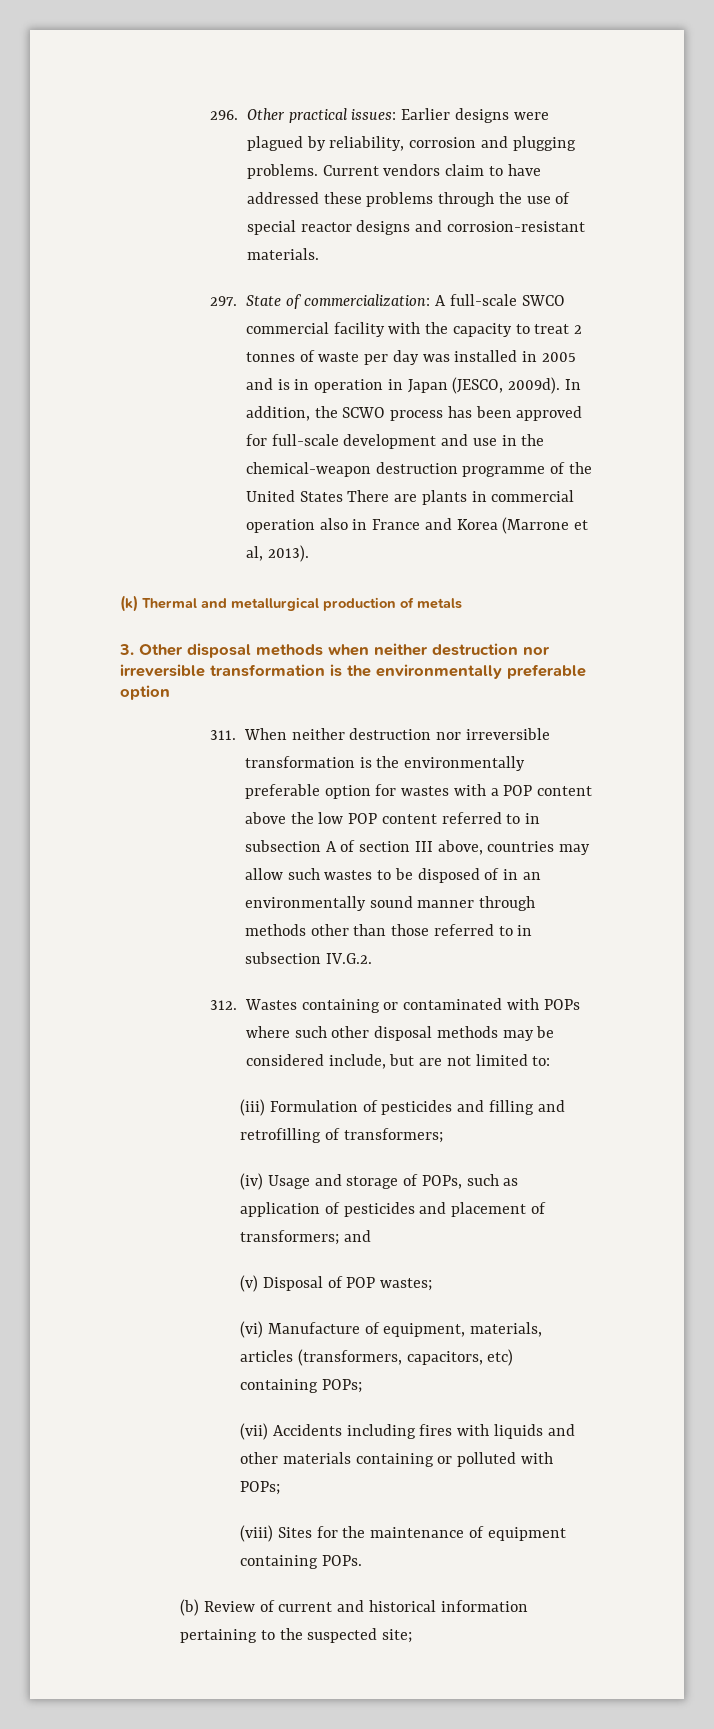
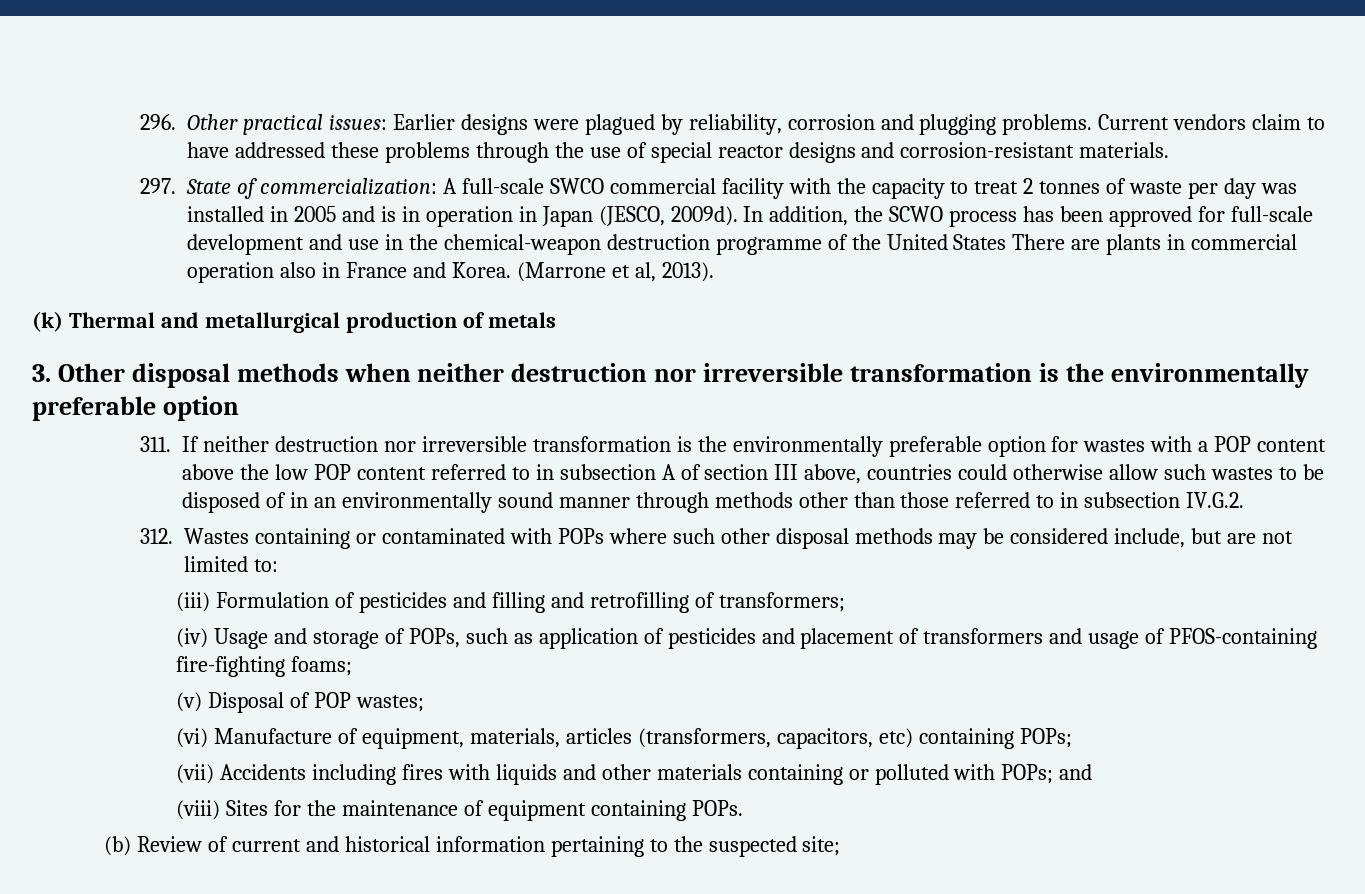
[456,519,498,530] Korea -> [451,262,511,278] Korea.
[243,728,287,740] When -> [182,436,200,452] If
[559,844,591,855] may -> [958,464,1104,480] could otherwise
[240,1230,372,1245] transformers; and -> [923,628,1318,649] [176,656,353,677] transformers and usage of PFOS-containing fire-fighting foams;
(281, 1488) none -> [1059,764,1093,780] and

